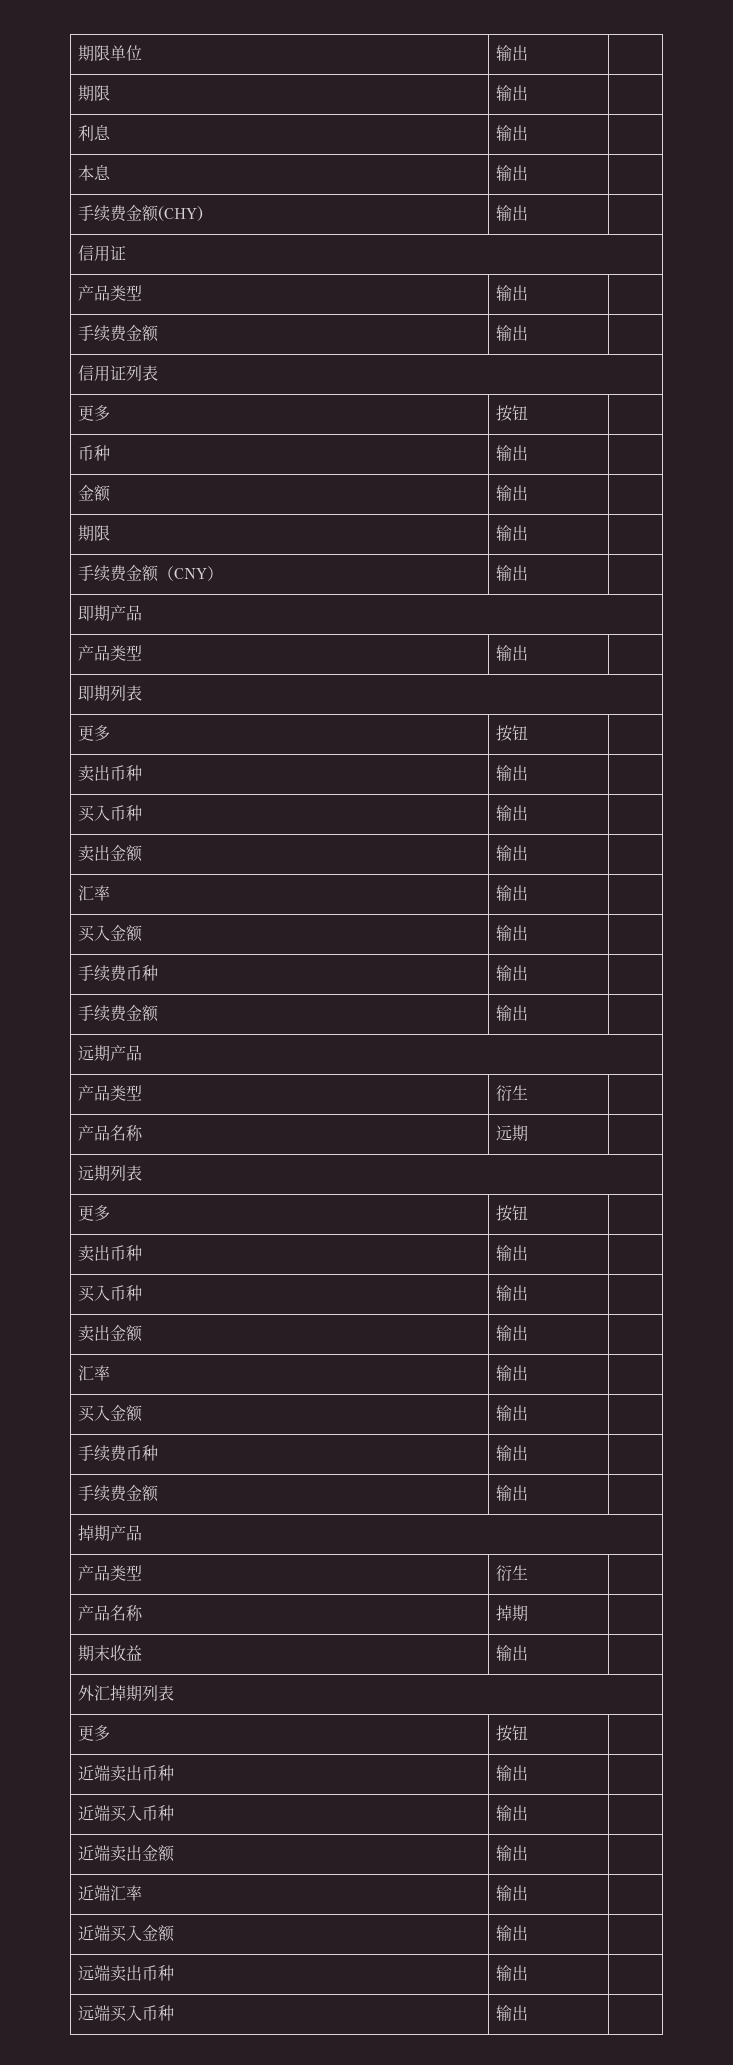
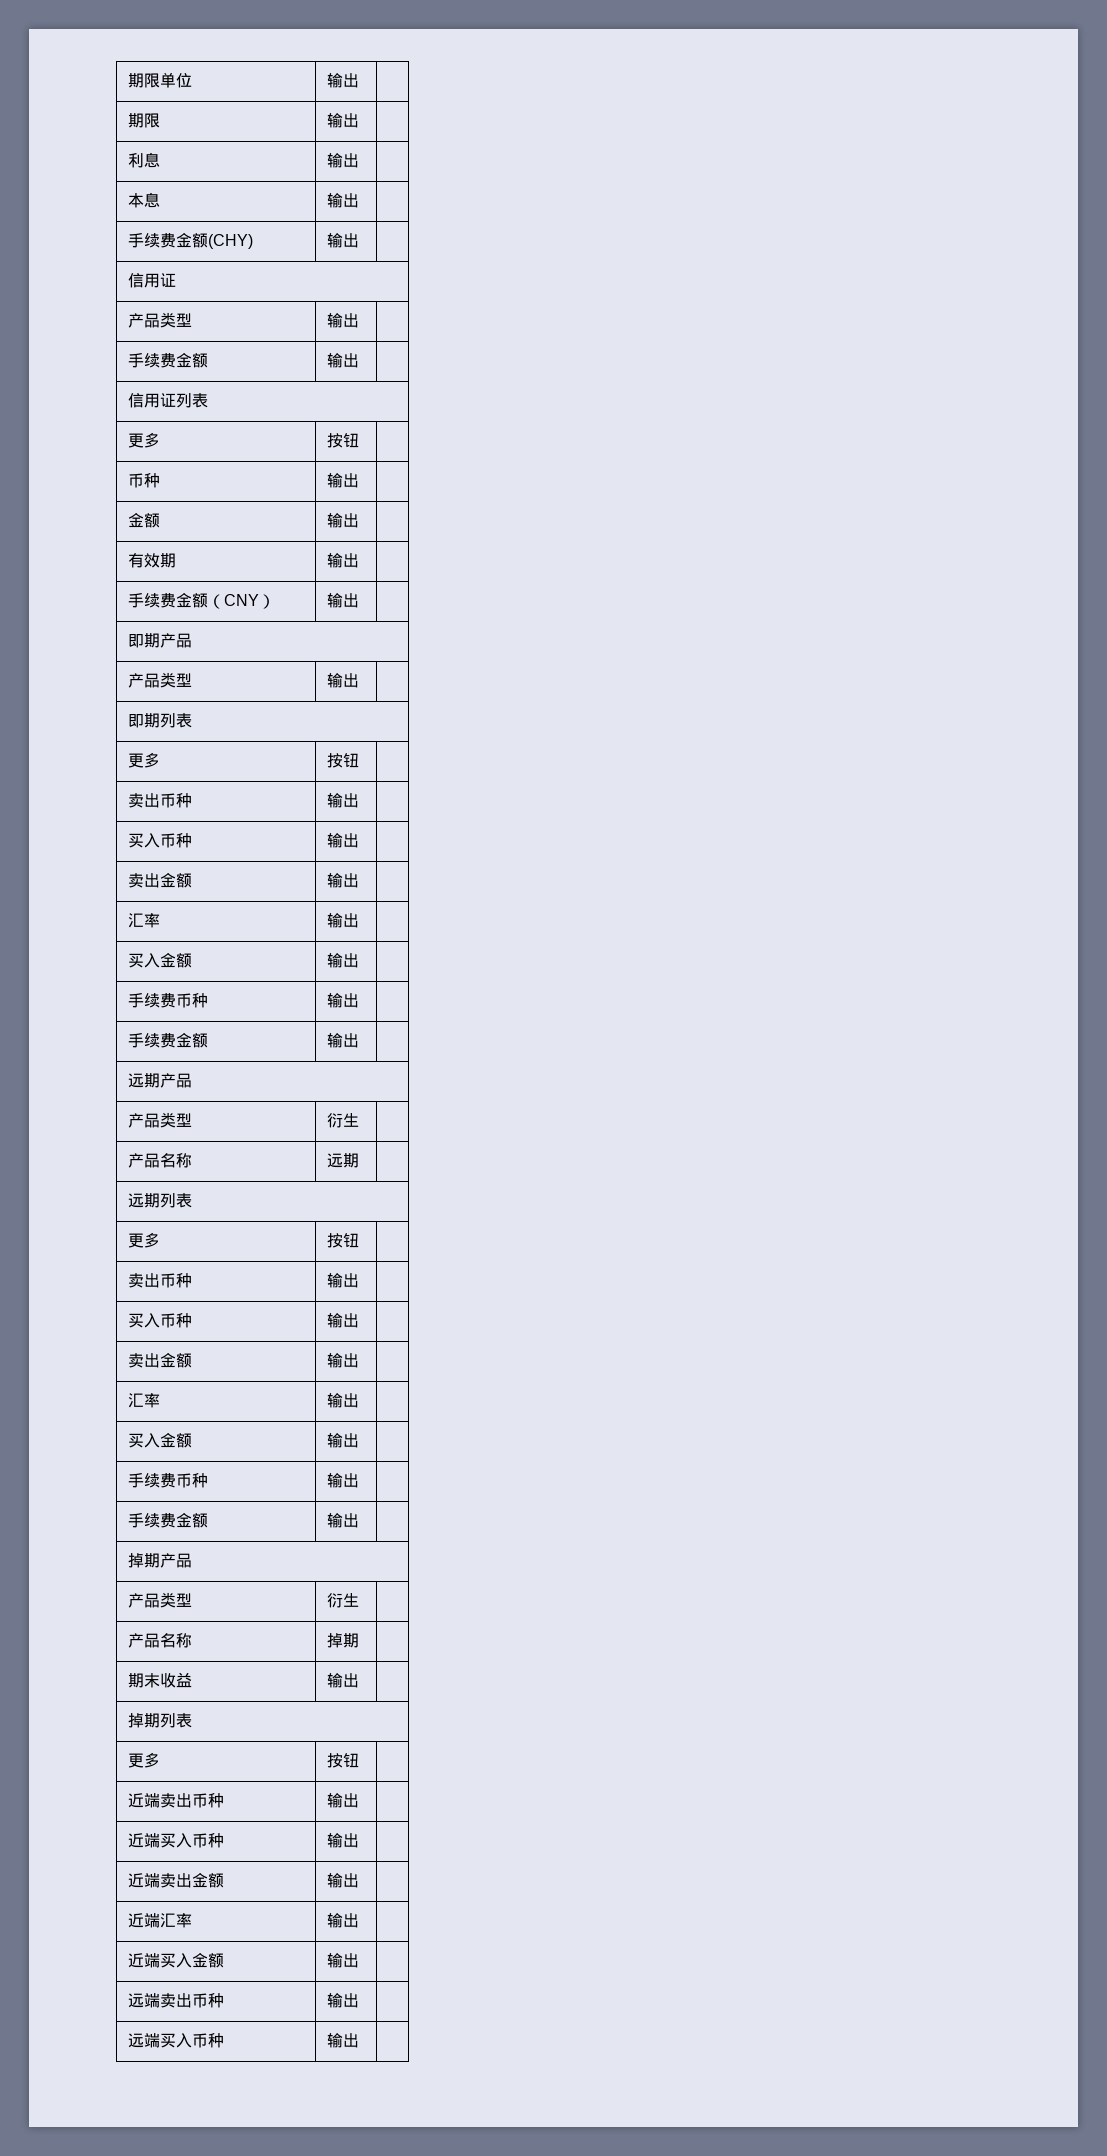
[78,525,111,541] 期限 -> [127,553,176,568] 有效期
[78,1685,111,1701] 外汇 -> (359, 1680) none

